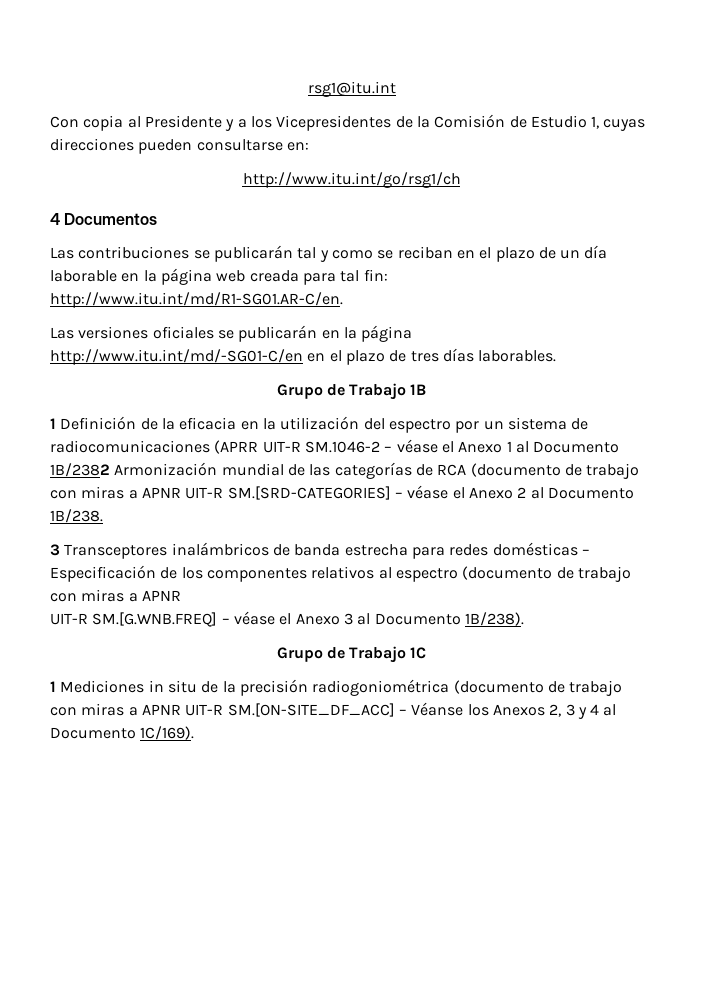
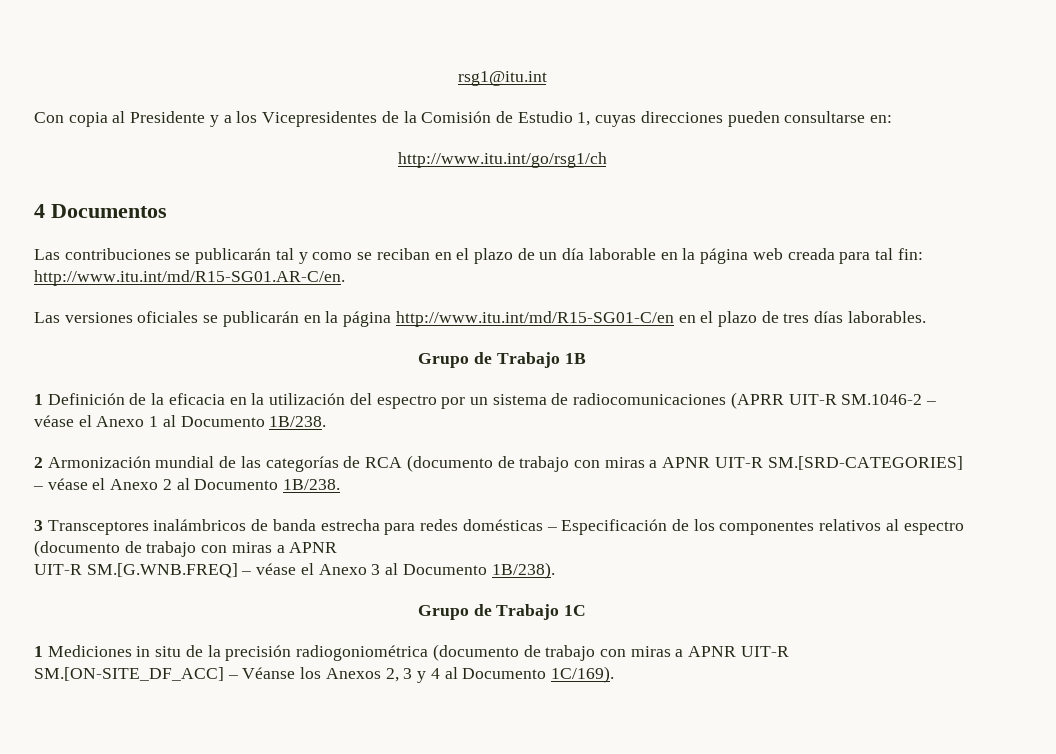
[50,292,343,308] http://www.itu.int/md/R1-SG01.AR-C/en. -> [34,270,345,286] http://www.itu.int/md/R15-SG01.AR-C/en.
[50,349,303,365] http://www.itu.int/md/-SG01-C/en -> [395,311,674,327] http://www.itu.int/md/R15-SG01-C/en
[50,463,110,477] 1B/2382 -> [269,416,327,427] [34,457,43,468] 1B/238. // 2

